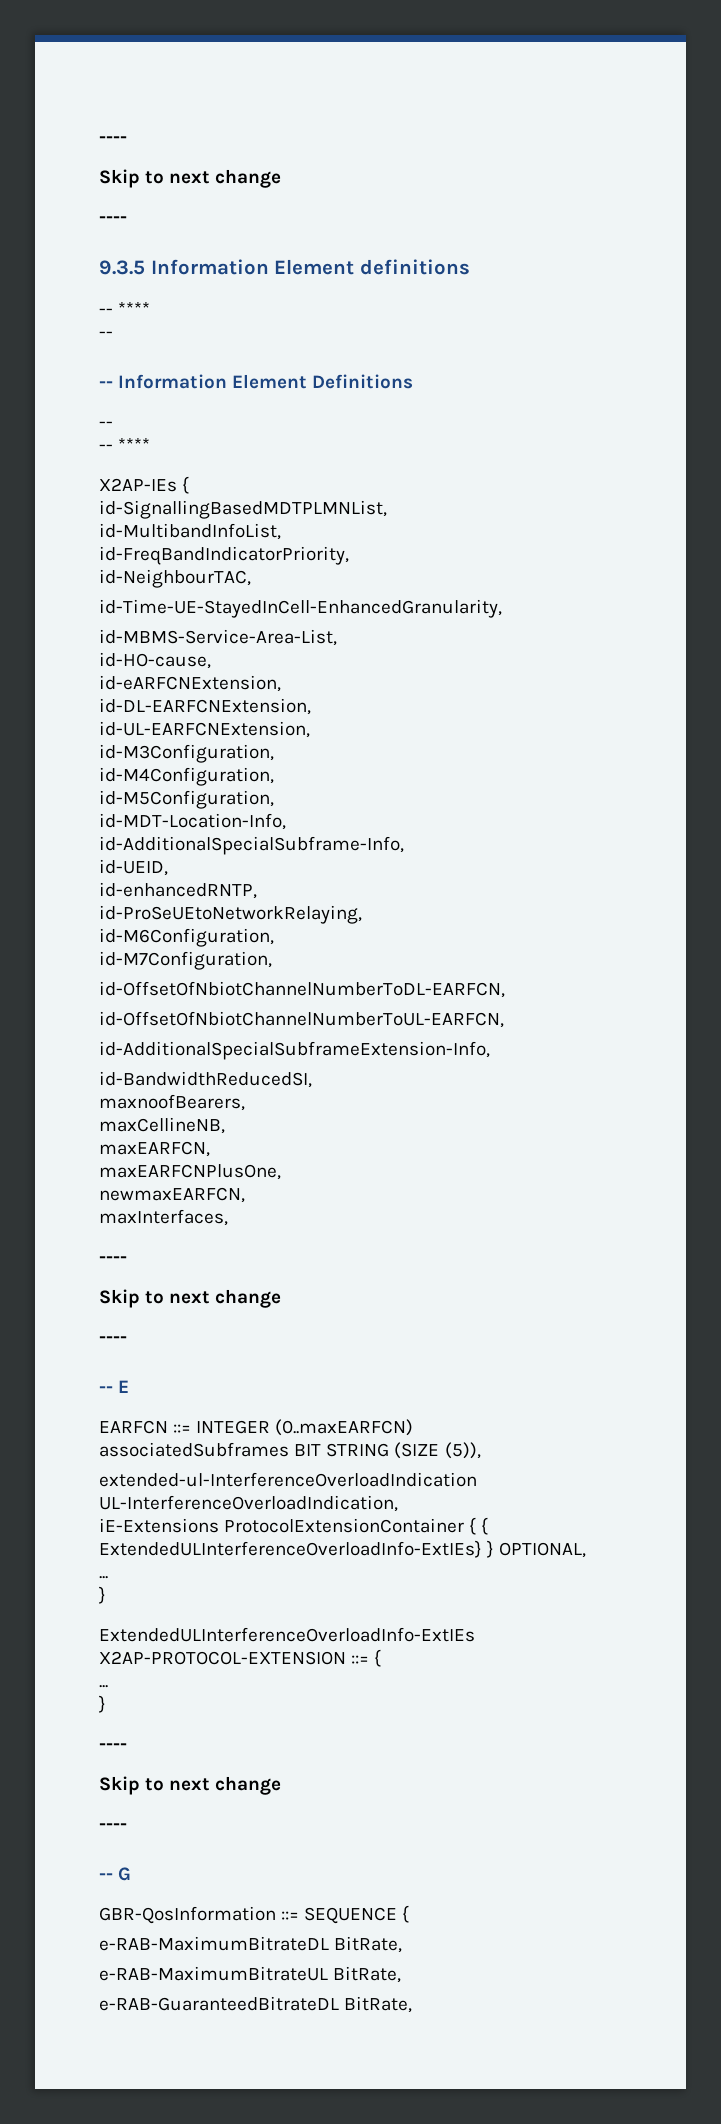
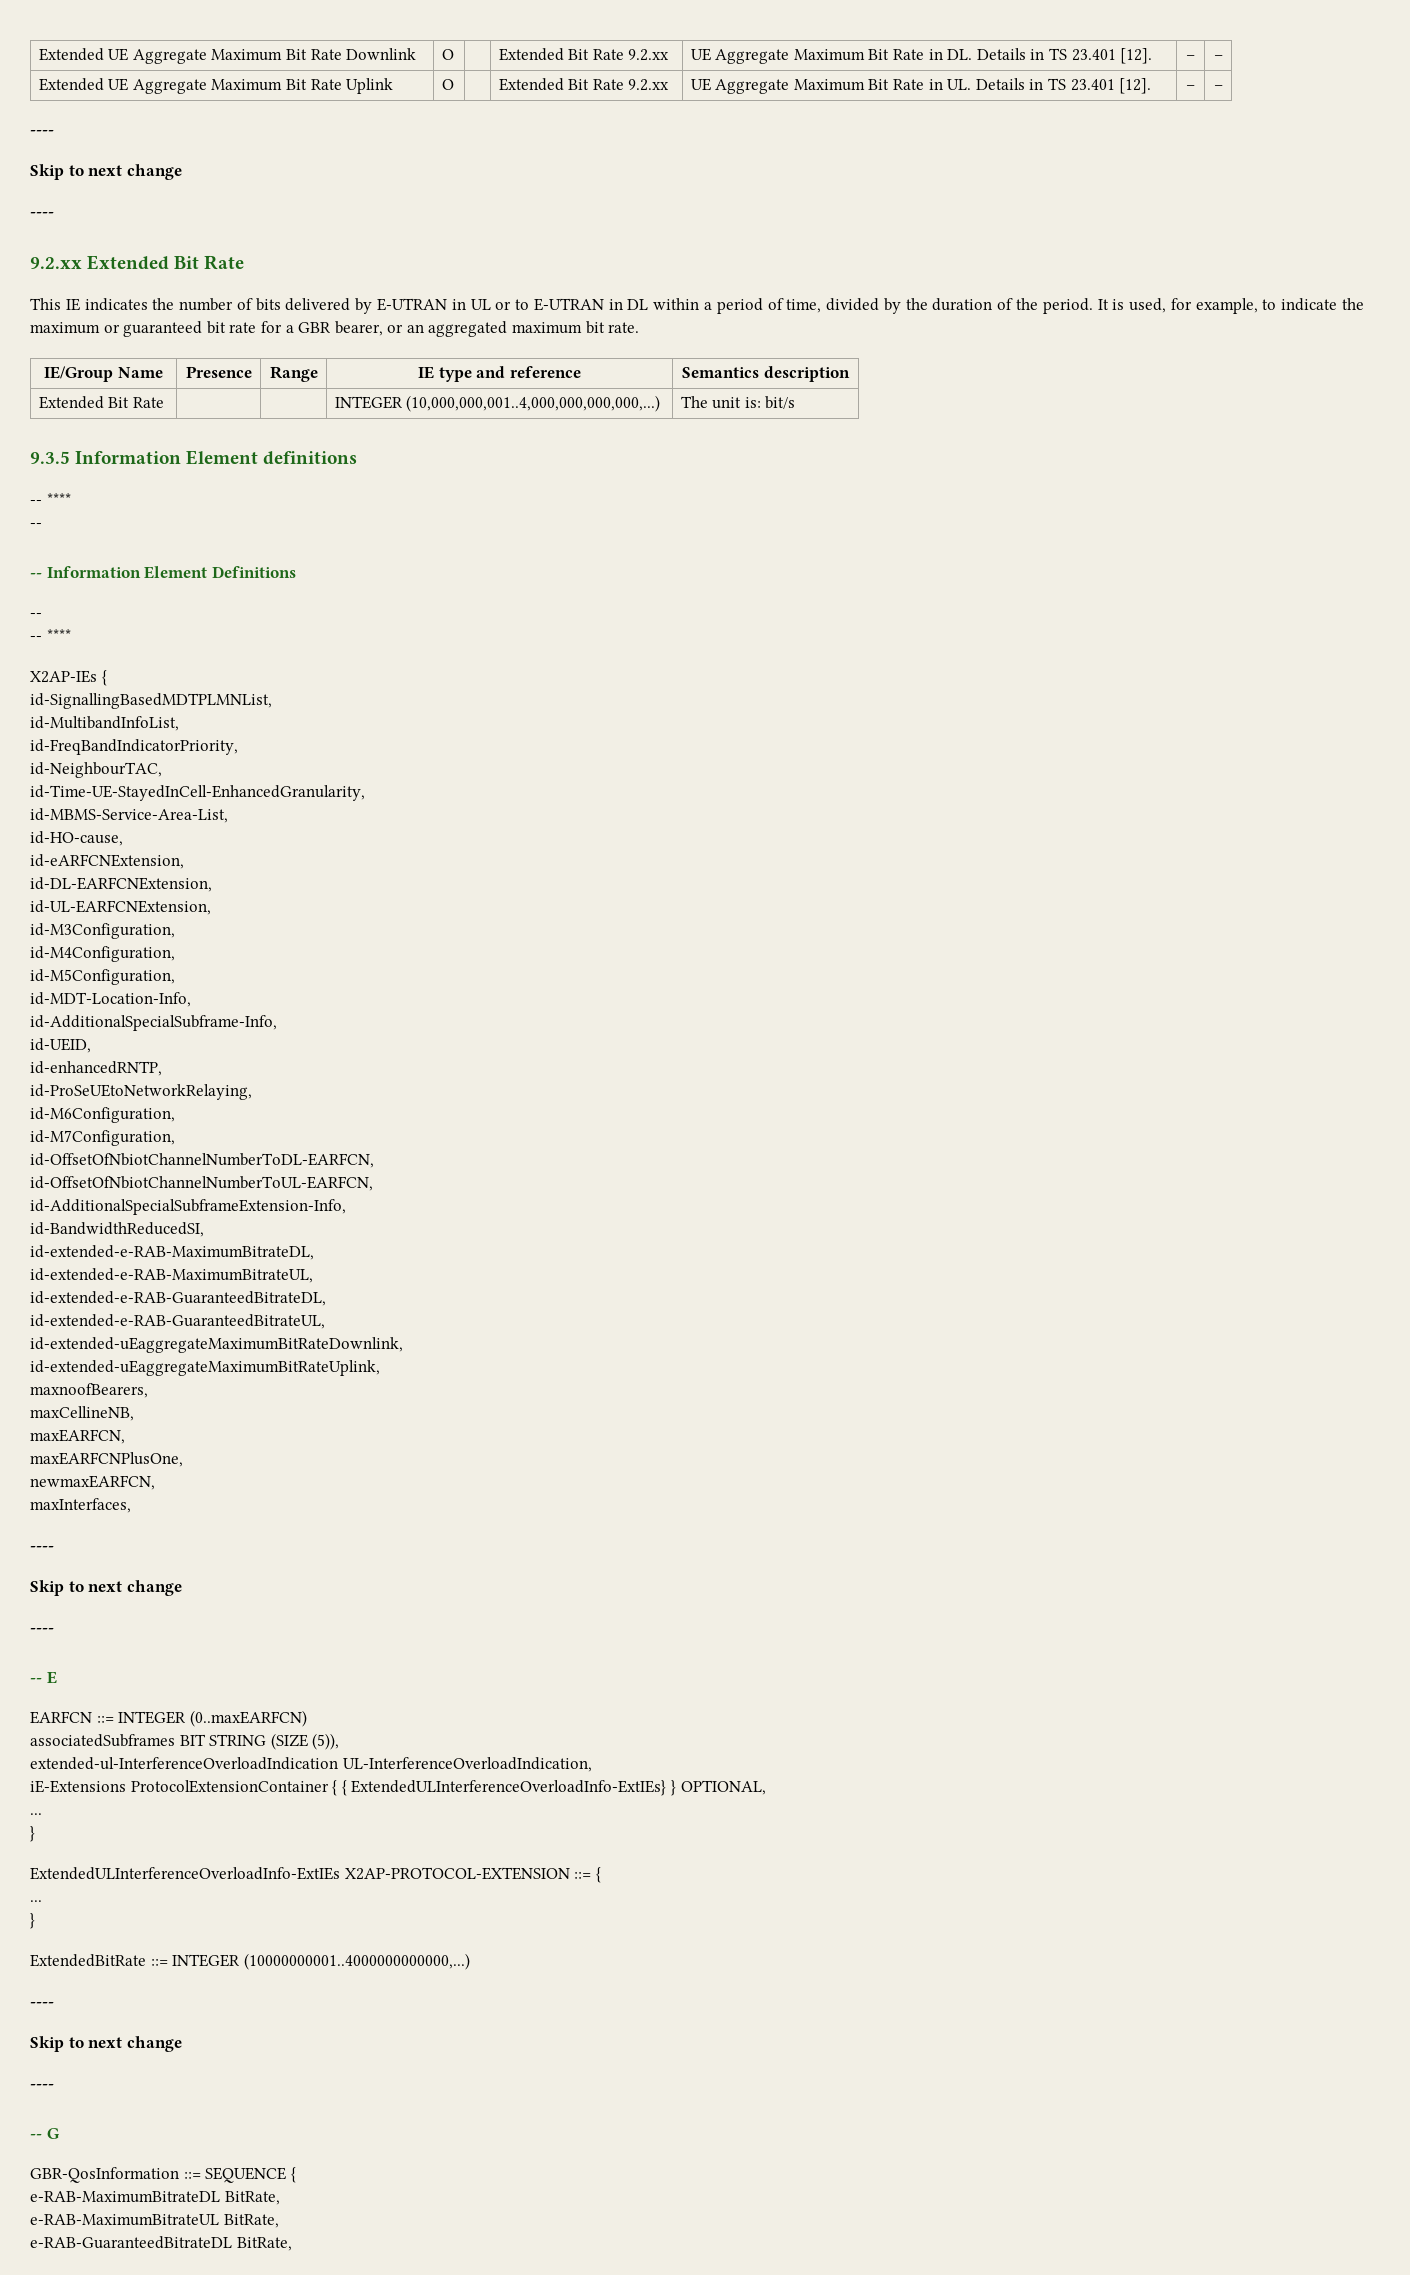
[99,136,127,143] [99,169,282,188] [99,216,127,223] ---- // Skip to next change // ---- -> [38,48,417,64] [441,49,454,60] [498,48,670,61] [690,48,1153,64] [1186,55,1195,60] [1213,55,1223,60] [38,78,394,94] [441,79,454,90] [498,78,670,91] [690,78,1152,94] [1186,85,1195,90] [1213,85,1223,90] [30,130,54,135] [30,164,182,180] [30,212,54,217] [30,255,245,270] [30,298,1365,314] [30,321,640,337] [44,366,163,382] [185,366,252,378] [269,366,318,382] [418,366,581,382] [682,366,850,382] [38,396,164,409] [334,395,661,412] [680,396,796,409] Extended UE Aggregate Maximum Bit Rate Downlink | O | | Extended Bit Rate 9.2.xx | UE Aggregate Maximum Bit Rate in DL. Details in TS 23.401 [12]. | – | – // Extended UE Aggregate Maximum Bit Rate Uplink | O | | Extended Bit Rate 9.2.xx | UE Aggregate Maximum Bit Rate in UL. Details in TS 23.401 [12]. | – | – // ---- // Skip to next change // ---- // 9.2.xx Extended Bit Rate // This IE indicates the number of bits delivered by E-UTRAN in UL or to E-UTRAN in DL within a period of time, divided by the duration of the period. It is used, for example, to indicate the maximum or guaranteed bit rate for a GBR bearer, or an aggregated maximum bit rate. // IE/Group Name | Presence | Range | IE type and reference | Semantics description // Extended Bit Rate | | | INTEGER (10,000,000,001..4,000,000,000,000,...) | The unit is: bit/s
(312, 1079) none -> [30,1245,314,1260] [30,1268,313,1283] [30,1291,326,1306] [30,1314,325,1329] [30,1337,403,1353] [30,1360,380,1376] // id-extended-e-RAB-MaximumBitrateDL, // id-extended-e-RAB-MaximumBitrateUL, // id-extended-e-RAB-GuaranteedBitrateDL, // id-extended-e-RAB-GuaranteedBitrateUL, // id-extended-uEaggregateMaximumBitRateDownlink, // id-extended-uEaggregateMaximumBitRateUplink,
(106, 1704) none -> [30,1953,470,1970] // ExtendedBitRate ::= INTEGER (10000000001..4000000000000,...)

